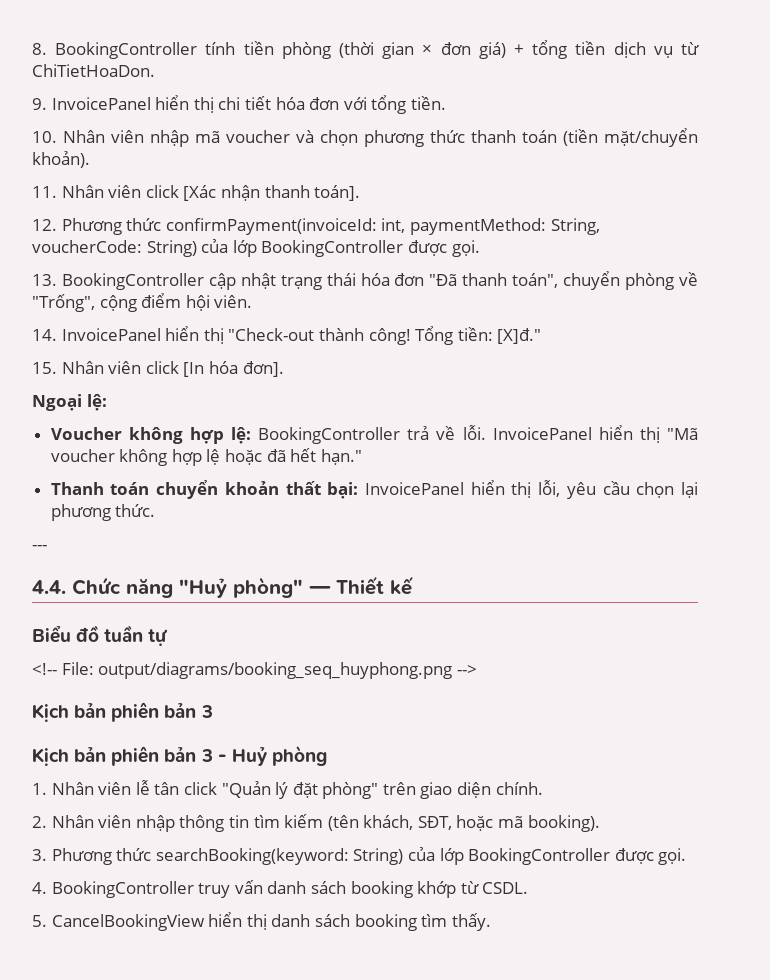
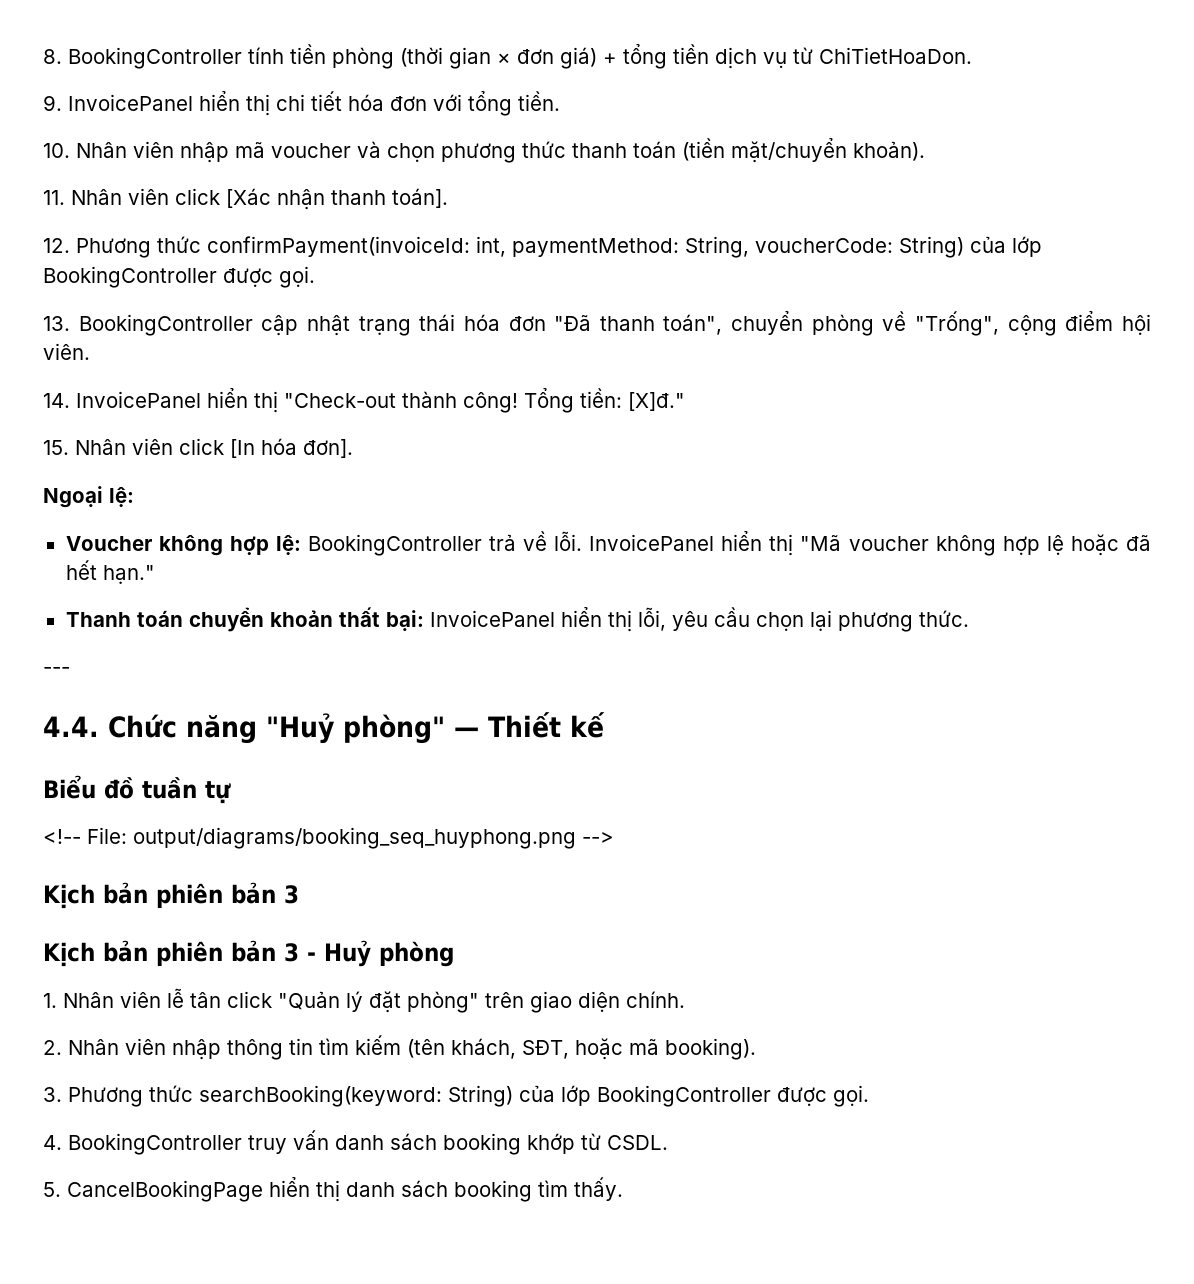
[51,914,205,931] CancelBookingView -> [67,1180,263,1202] CancelBookingPage

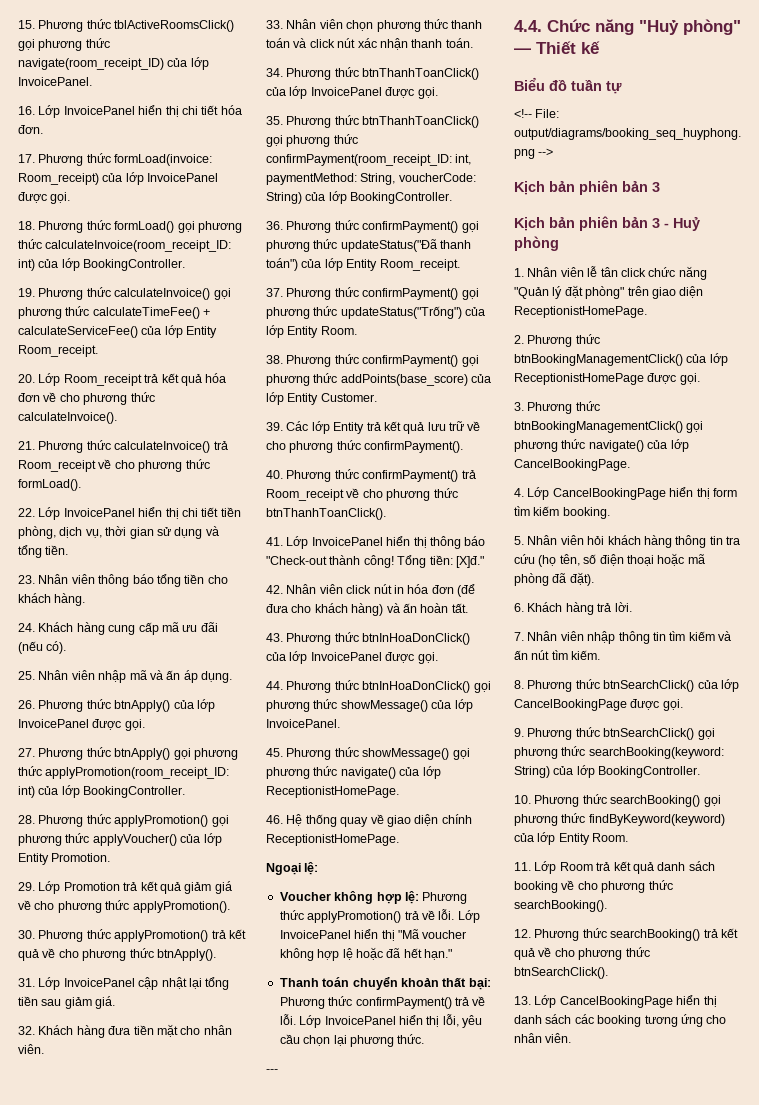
[43,44,972,69] [43,95,62,111] 8. BookingController tính tiền phòng (thời gian × đơn giá) + tổng tiền dịch vụ từ ChiTietHoaDon. // 9. -> [18,19,235,32] [18,38,110,51] [18,57,209,70] [18,77,92,86] [18,105,61,118] 15. Phương thức tblActiveRoomsClick() gọi phương thức navigate(room_receipt_ID) của lớp InvoicePanel. // 16. Lớp
[390,91,560,116] [43,141,381,163] đơn với tổng tiền. // 10. Nhân viên nhập mã voucher và -> [18,125,43,134] [18,153,213,166] [18,172,219,185] [18,192,71,204] [18,220,242,233] [18,239,232,252] [18,258,186,271] [18,287,231,300] [18,306,211,319] [18,325,218,338] [18,345,98,357] [18,373,227,386] [18,392,155,405] [18,412,117,424] [18,440,228,453] [18,459,210,472] [18,479,81,491] [18,507,241,520] [18,526,219,539] [18,545,69,558] [18,574,228,587] [18,593,86,606] [18,622,218,635] [18,641,67,654] [18,670,232,683] [18,699,215,712] [18,719,145,731] [18,747,238,760] [18,766,230,779] [18,785,186,798] [18,814,229,827] [18,833,222,846] [18,853,111,865] [18,881,232,894] [18,900,230,913] [18,929,246,942] [18,948,216,961] [18,977,230,990] [18,996,116,1009] [18,1024,232,1038] [18,1044,44,1054] [266,19,343,29] đơn. // 17. Phương thức formLoad(invoice: Room_receipt) của lớp InvoicePanel được gọi. // 18. Phương thức formLoad() gọi phương thức calculateInvoice(room_receipt_ID: int) của lớp BookingController. // 19. Phương thức calculateInvoice() gọi phương thức calculateTimeFee() + calculateServiceFee() của lớp Entity Room_receipt. // 20. Lớp Room_receipt trả kết quả hóa đơn về cho phương thức calculateInvoice(). // 21. Phương thức calculateInvoice() trả Room_receipt về cho phương thức formLoad(). // 22. Lớp InvoicePanel hiển thị chi tiết tiền phòng, dịch vụ, thời gian sử dụng và tổng tiền. // 23. Nhân viên thông báo tổng tiền cho khách hàng. // 24. Khách hàng cung cấp mã ưu đãi (nếu có). // 25. Nhân viên nhập mã và ấn áp dụng. // 26. Phương thức btnApply() của lớp InvoicePanel được gọi. // 27. Phương thức btnApply() gọi phương thức applyPromotion(room_receipt_ID: int) của lớp BookingController. // 28. Phương thức applyPromotion() gọi phương thức applyVoucher() của lớp Entity Promotion. // 29. Lớp Promotion trả kết quả giảm giá về cho phương thức applyPromotion(). // 30. Phương thức applyPromotion() trả kết quả về cho phương thức btnApply(). // 31. Lớp InvoicePanel cập nhật lại tổng tiền sau giảm giá. // 32. Khách hàng đưa tiền mặt cho nhân viên. // 33. Nhân viên
[682,138,925,163] [43,188,448,210] [43,236,470,258] (tiền mặt/chuyển khoản). // 11. Nhân viên click [Xác nhận thanh toán]. // 12. Phương thức confirmPayment(invoiceId: -> [293,38,473,50] [266,67,480,80] [266,86,438,99] [266,115,480,128] [266,134,358,147] [266,154,452,166] và click nút xác nhận thanh toán. // 34. Phương thức btnThanhToanClick() của lớp InvoicePanel được gọi. // 35. Phương thức btnThanhToanClick() gọi phương thức confirmPayment(room_receipt_ID:
[43,266,315,288] [43,311,1151,336] [43,343,90,360] [43,388,278,413] BookingController được gọi. // 13. BookingController cập nhật trạng thái hóa đơn "Đã thanh toán", chuyển phòng về "Trống", cộng điểm hội viên. // 14. InvoicePanel hiển thị -> [350,192,453,204] [266,220,479,233] [266,239,472,252] [266,258,460,271] [266,287,479,300] [266,306,486,319] [266,325,357,338] [266,354,479,367] [266,373,492,386] [266,392,377,405] [266,421,481,434] [266,440,464,453] [266,469,476,482] [266,488,458,501] [266,508,386,520] [266,536,486,549] BookingController. // 36. Phương thức confirmPayment() gọi phương thức updateStatus("Đã thanh toán") của lớp Entity Room_receipt. // 37. Phương thức confirmPayment() gọi phương thức updateStatus("Trống") của lớp Entity Room. // 38. Phương thức confirmPayment() gọi phương thức addPoints(base_score) của lớp Entity Customer. // 39. Các lớp Entity trả kết quả lưu trữ về cho phương thức confirmPayment(). // 40. Phương thức confirmPayment() trả Room_receipt về cho phương thức btnThanhToanClick(). // 41. Lớp InvoicePanel hiển thị thông báo
[43,438,353,458] 15. Nhân viên click [In hóa đơn]. -> [266,584,475,597] [266,603,468,616] [266,632,471,645] [266,651,438,664] [266,680,491,693] [266,699,473,712] [266,719,340,728] [266,747,470,760] [266,766,441,779] [266,786,399,798] [266,814,472,827] [266,834,399,846] 42. Nhân viên click nút in hóa đơn (để đưa cho khách hàng) và ấn hoàn tất. // 43. Phương thức btnInHoaDonClick() của lớp InvoicePanel được gọi. // 44. Phương thức btnInHoaDonClick() gọi phương thức showMessage() của lớp InvoicePanel. // 45. Phương thức showMessage() gọi phương thức navigate() của lớp ReceptionistHomePage. // 46. Hệ thống quay về giao diện chính ReceptionistHomePage.
[307,531,583,556] BookingController trả về lỗi. -> [422,892,468,904] [279,909,480,923] Phương thức applyPromotion() trả về lỗi. Lớp
(424, 621) none -> [279,996,486,1009] [279,1014,322,1028] Phương thức confirmPayment() trả về lỗi. Lớp
(272, 999) none -> [648,266,707,280] chức năng
[626,991,685,1008] chính. -> [514,306,647,318] ReceptionistHomePage.
(62, 1047) none -> [527,334,600,347] [514,353,728,366] [514,373,700,385] [514,401,600,414] [514,421,704,433] [514,439,689,452] [514,459,630,471] [514,487,737,500] [514,506,610,519] [514,535,740,548] [514,553,705,567] [514,572,594,586] [514,602,632,615] [514,632,524,641] Phương thức btnBookingManagementClick() của lớp ReceptionistHomePage được gọi. // 3. Phương thức btnBookingManagementClick() gọi phương thức navigate() của lớp CancelBookingPage. // 4. Lớp CancelBookingPage hiển thị form tìm kiếm booking. // 5. Nhân viên hỏi khách hàng thông tin tra cứu (họ tên, số điện thoại hoặc mã phòng đã đặt). // 6. Khách hàng trả lời. // 7.
[407,1038,756,1060] [43,1085,869,1107] [43,1130,668,1155] [43,1182,61,1197] (tên khách, SĐT, hoặc mã booking). // 3. Phương thức searchBooking(keyword: String) của lớp BookingController được gọi. // 4. BookingController truy vấn danh sách booking khớp từ CSDL. // 5. -> [718,631,731,641] [514,650,601,660] [514,679,739,692] [514,699,683,711] [514,727,715,740] [514,746,724,759] [514,765,701,778] [514,794,721,807] [514,813,725,826] [514,832,629,845] [514,861,715,874] [514,880,673,893] [514,900,607,912] [514,928,738,941] [514,947,650,960] [514,967,608,979] [514,995,557,1008] và ấn nút tìm kiếm. // 8. Phương thức btnSearchClick() của lớp CancelBookingPage được gọi. // 9. Phương thức btnSearchClick() gọi phương thức searchBooking(keyword: String) của lớp BookingController. // 10. Phương thức searchBooking() gọi phương thức findByKeyword(keyword) của lớp Entity Room. // 11. Lớp Room trả kết quả danh sách booking về cho phương thức searchBooking(). // 12. Phương thức searchBooking() trả kết quả về cho phương thức btnSearchClick(). // 13. Lớp
[454,1177,623,1202] booking tìm thấy. -> [574,1014,727,1027] [514,1033,572,1043] các booking tương ứng cho nhân viên.

